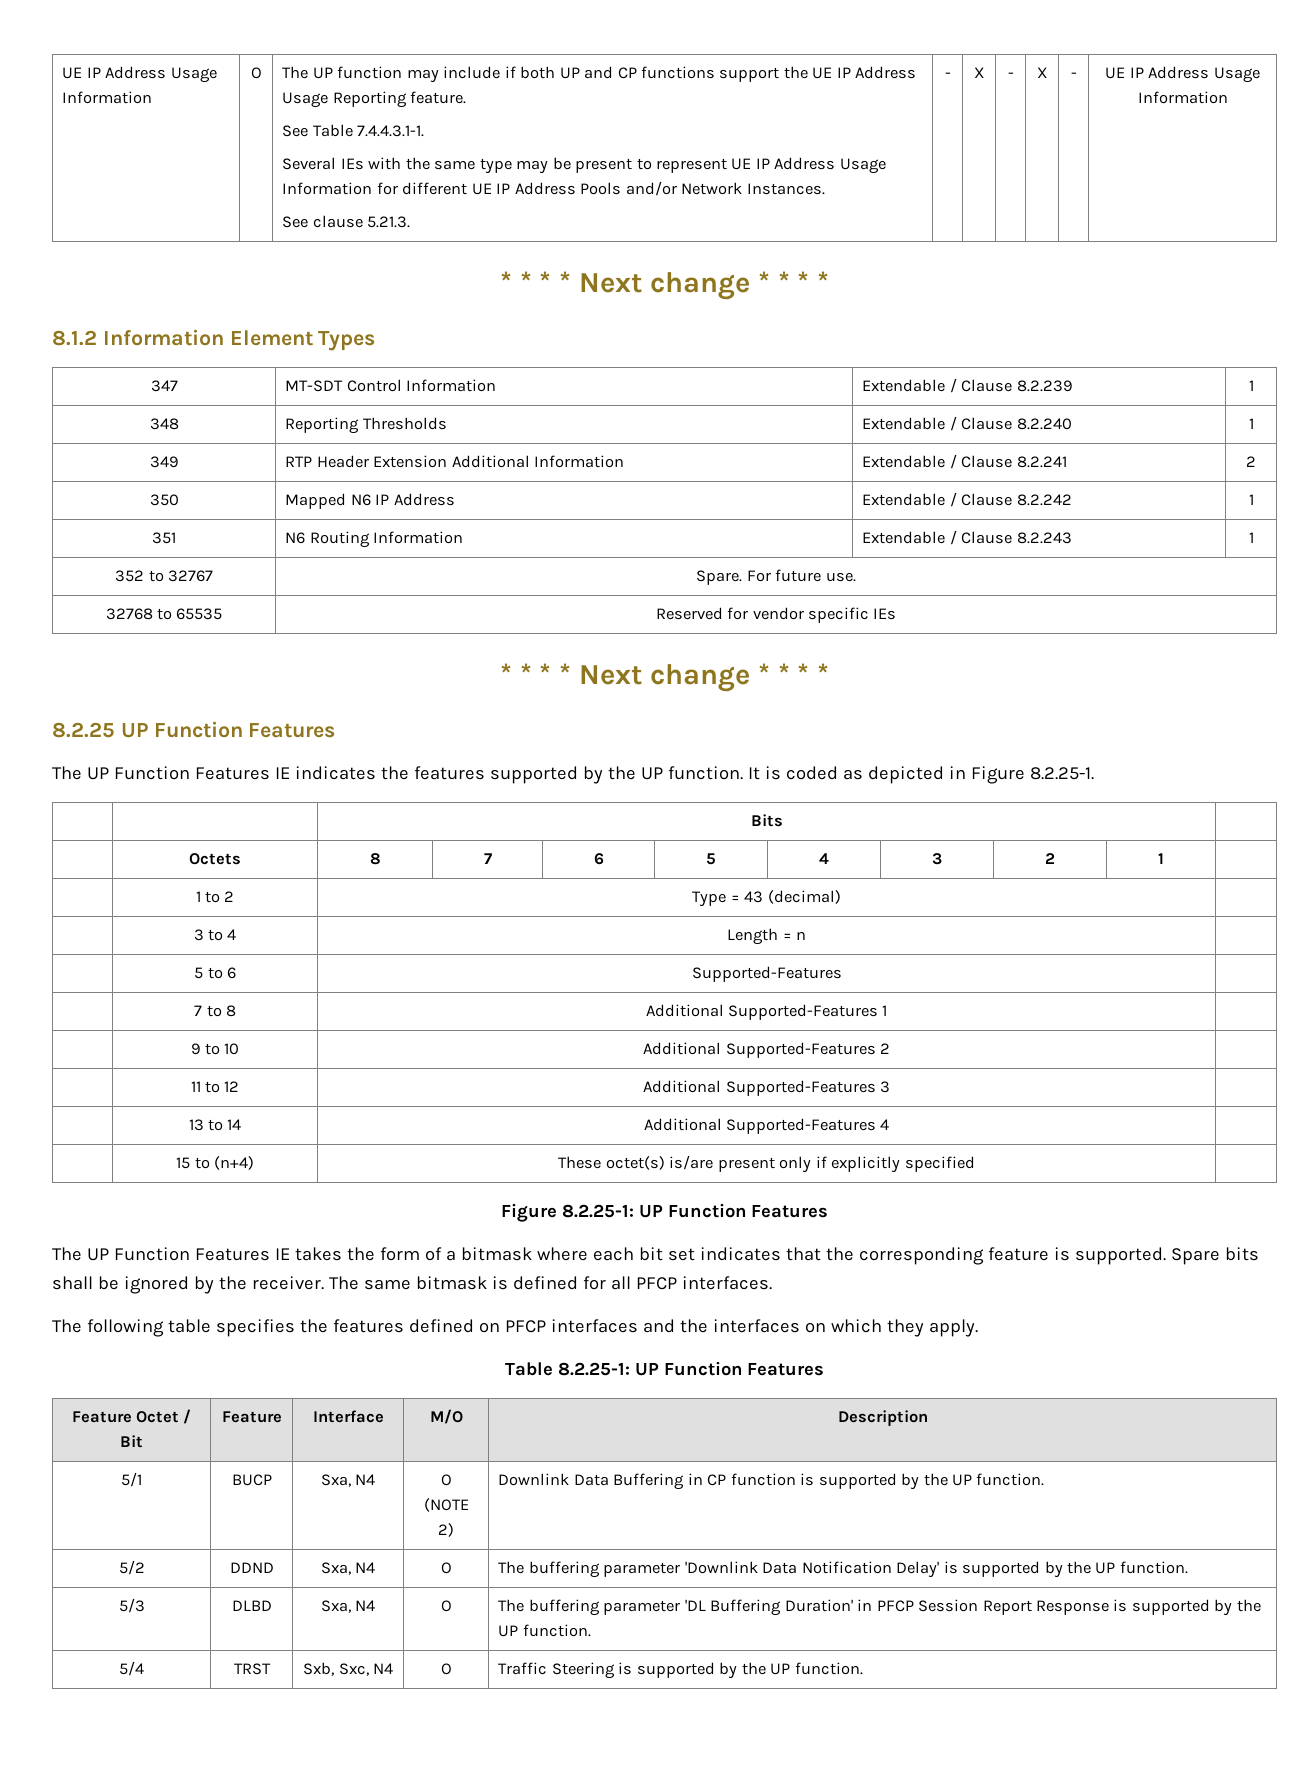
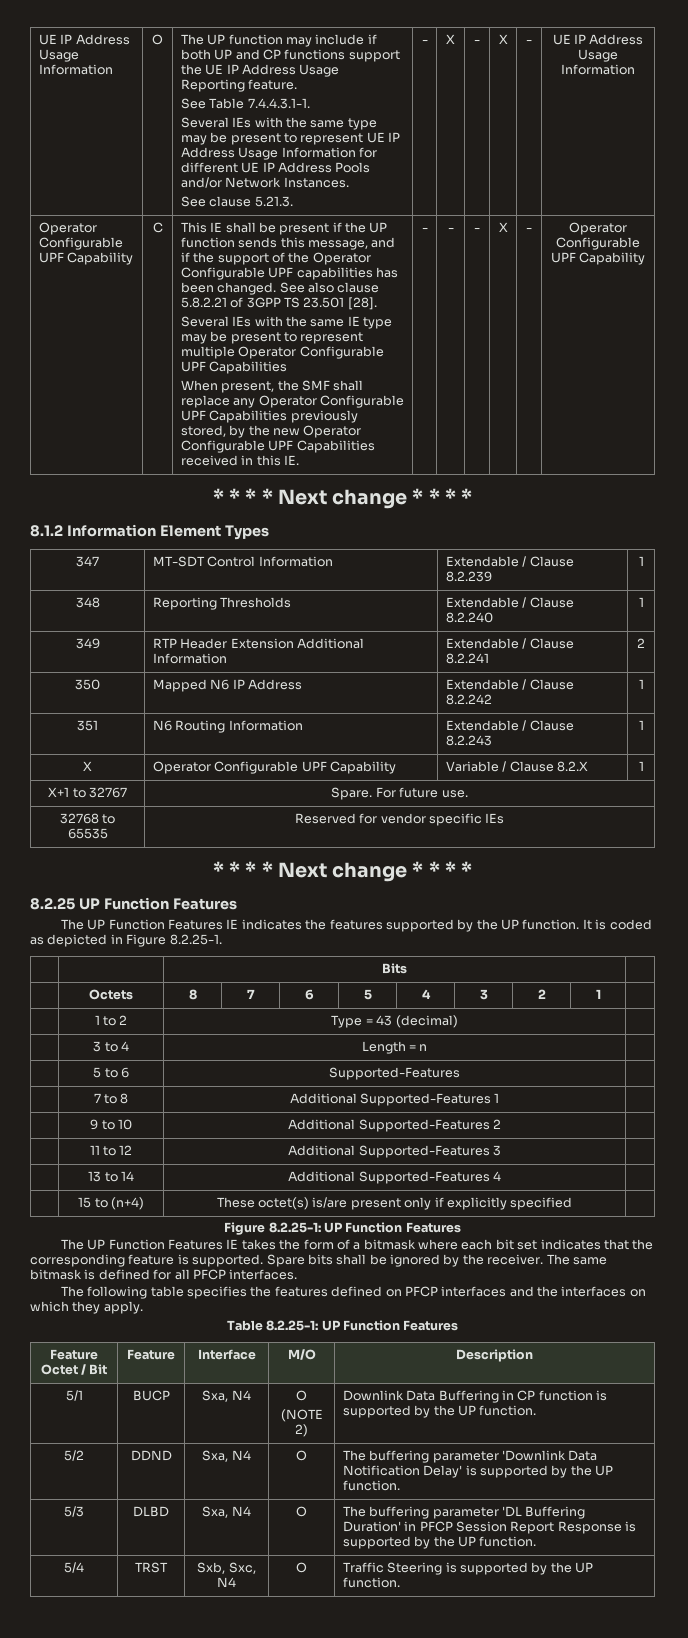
(1228, 97) none -> [38,222,97,235] [38,237,123,250] [38,252,134,265] [152,222,163,233] [180,222,388,235] [180,237,396,250] [180,252,371,265] [180,267,398,280] [180,282,380,295] [180,297,377,310] [180,316,393,329] [180,331,364,344] [180,346,384,359] [180,361,288,374] [180,380,364,393] [180,395,404,408] [180,410,358,423] [180,425,362,438] [180,440,375,453] [180,455,299,466] [421,228,428,232] [447,228,454,232] [474,228,480,232] [498,222,508,232] [526,228,532,232] [569,222,627,235] [556,237,640,250] [550,252,646,265] // Operator Configurable UPF Capability | C | This IE shall be present if the UP function sends this message, and if the support of the Operator Configurable UPF capabilities has been changed. See also clause 5.8.2.21 of 3GPP TS 23.501 [28]. // Several IEs with the same IE type may be present to represent multiple Operator Configurable UPF Capabilities // When present, the SMF shall replace any Operator Configurable UPF Capabilities previously stored, by the new Operator Configurable UPF Capabilities received in this IE. | - | - | - | X | - | Operator Configurable UPF Capability
[115,570,145,582] 352 -> [83,761,92,771] [152,761,396,774] [445,761,588,772] [638,761,644,771] [48,787,70,797] X | Operator Configurable UPF Capability | Variable / Clause 8.2.X | 1 // X+1

